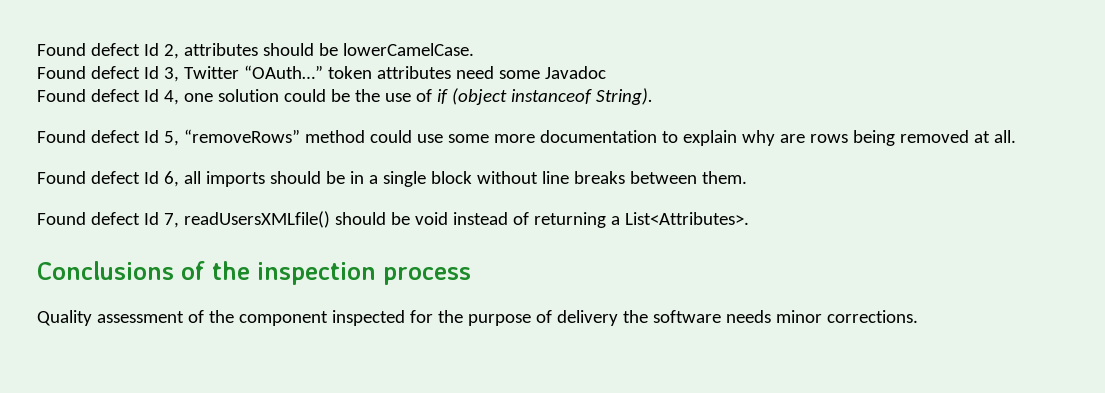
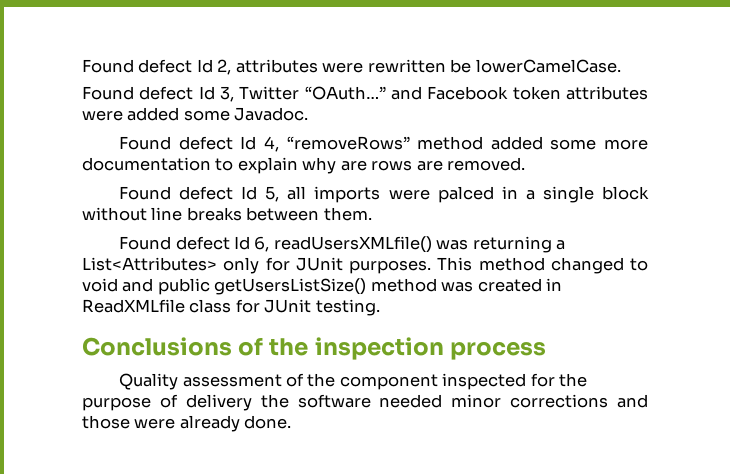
[262,43,314,56] should -> [322,59,446,73] were rewritten
[327,66,606,79] [37,88,653,105] [37,129,443,146] token attributes need some Javadoc // Found defect Id 4, one solution could be the use of if (object instanceof String). // Found defect Id 5, “removeRows” method could use -> [391,86,648,100] [82,107,309,121] [119,136,543,152] and Facebook token attributes were added some Javadoc. // Found defect Id 4, “removeRows” method added
[852,130,1016,146] [37,171,179,187] being removed at all. // Found defect Id 6, -> [416,157,526,171] [119,186,280,202] are removed. // Found defect Id 5,
[269,171,345,184] should be -> [388,186,494,203] were palced
[163,211,749,228] 7, readUsersXMLfile() should be void instead of returning a List<Attributes>. -> [254,236,566,253] [82,257,648,274] [82,278,563,295] [82,299,380,316] 6, readUsersXMLfile() was returning a List<Attributes> only for JUnit purposes. This method changed to void and public getUsersListSize() method was created in ReadXMLfile class for JUnit testing.
[725,310,918,323] needs minor corrections. -> [379,394,648,408] [82,415,292,432] needed minor corrections and those were already done.

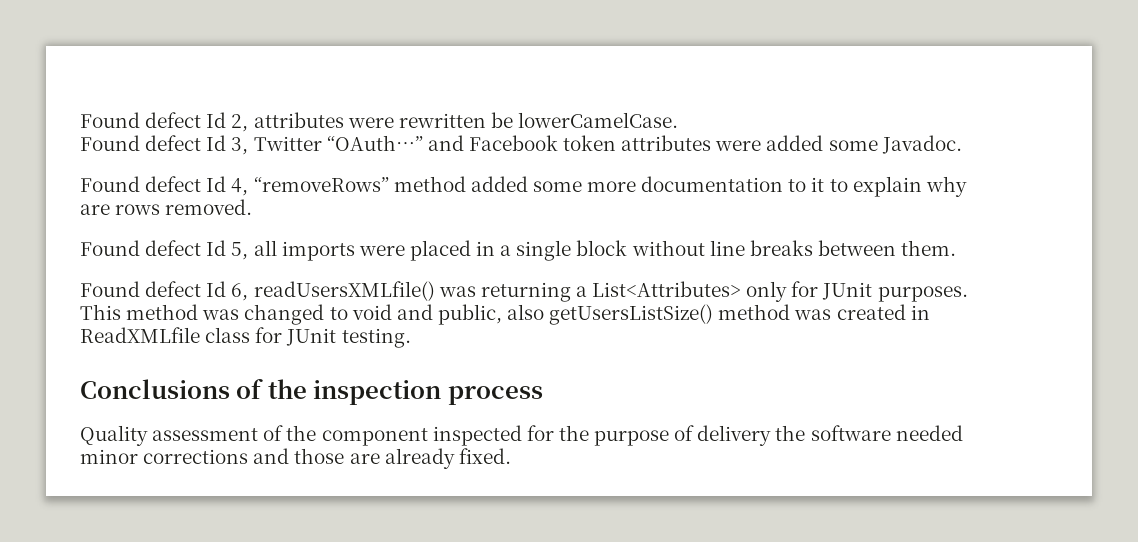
(234, 164) none -> [811,177,848,192] it to
[416,160,443,171] are -> (161, 209) none
[437,186,494,203] palced -> [409,240,471,261] placed
(545, 264) none -> [202,309,240,320] was
[157,278,210,295] public -> [437,304,545,325] public, also
[134,415,292,432] were already done. -> [349,448,511,469] are already fixed.

